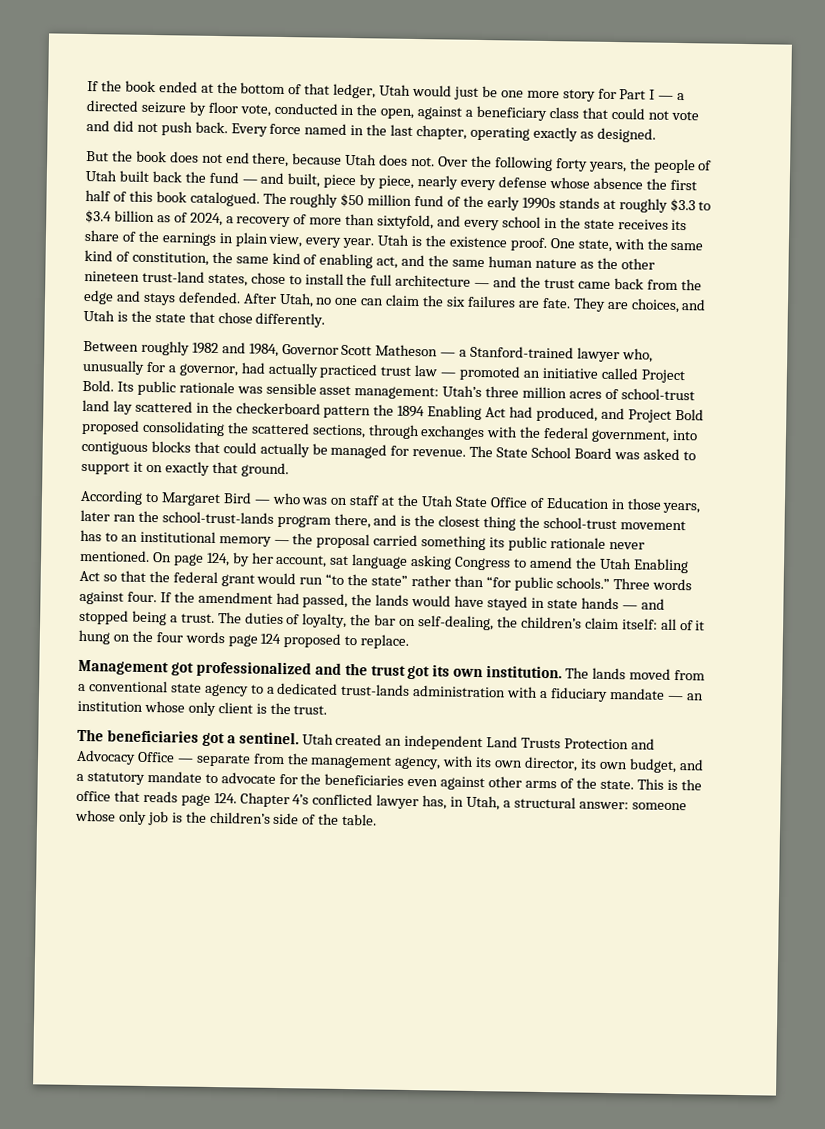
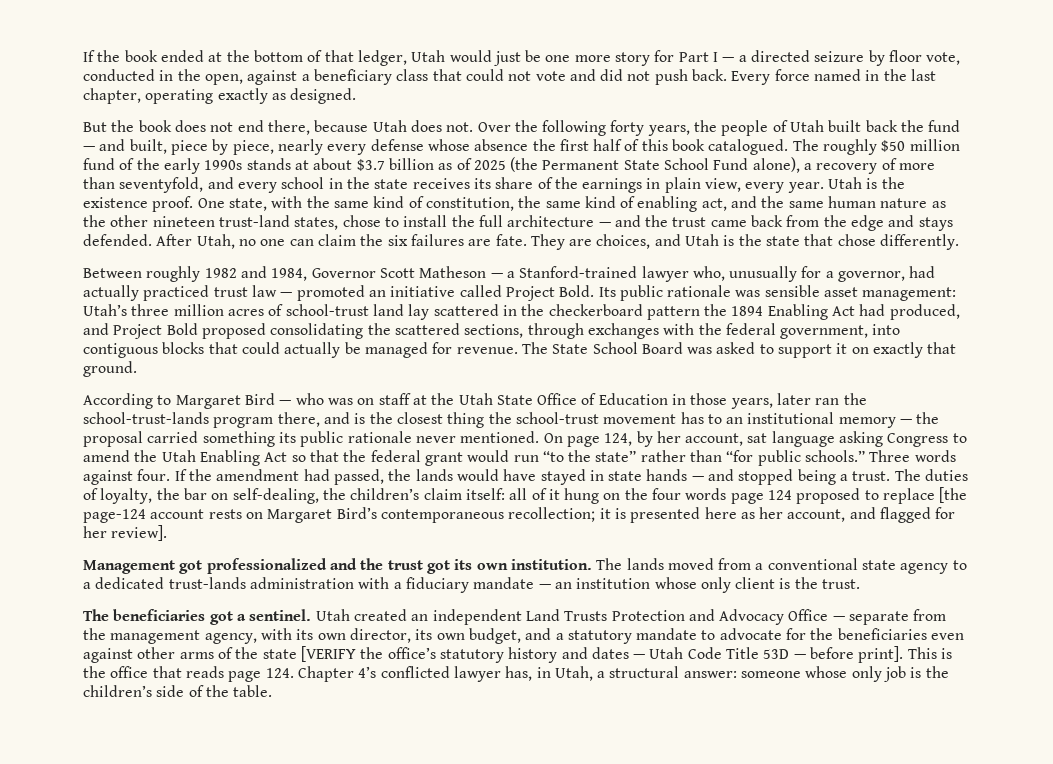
[618,198,712,213] [85,209,223,227] roughly $3.3 to $3.4 billion as of 2024, -> [313,157,800,173] about $3.7 billion as of 2025 (the Permanent State School Fund alone),
[377,214,435,230] sixtyfold, -> [119,177,204,193] seventyfold,
[360,634,410,649] replace. -> [883,487,968,504] [83,507,956,523] [83,525,168,541] replace [the page-124 account rests on Margaret Bird’s contemporaneous recollection; it is presented here as her account, and flagged for her review].
[599,779,634,790] state. -> [262,646,904,663] state [VERIFY the office’s statutory history and dates — Utah Code Title 53D — before print].

